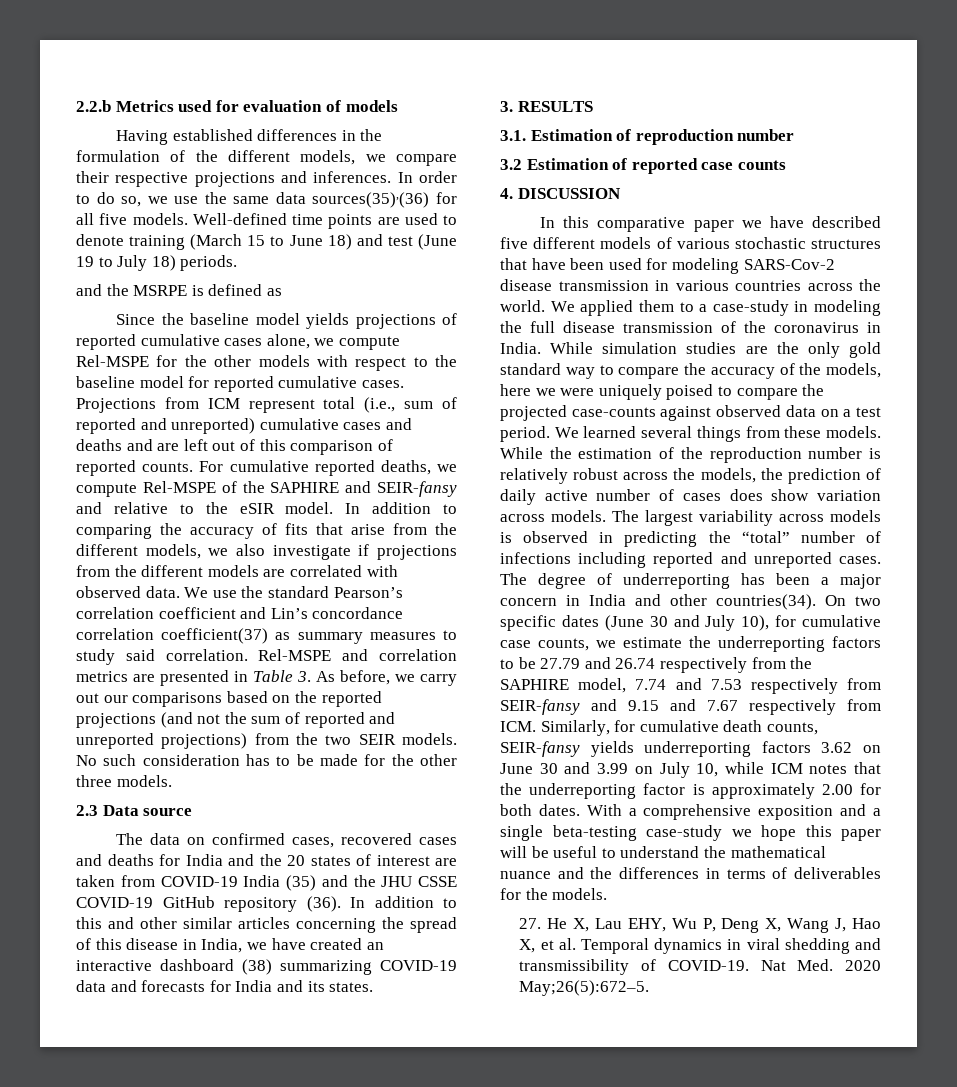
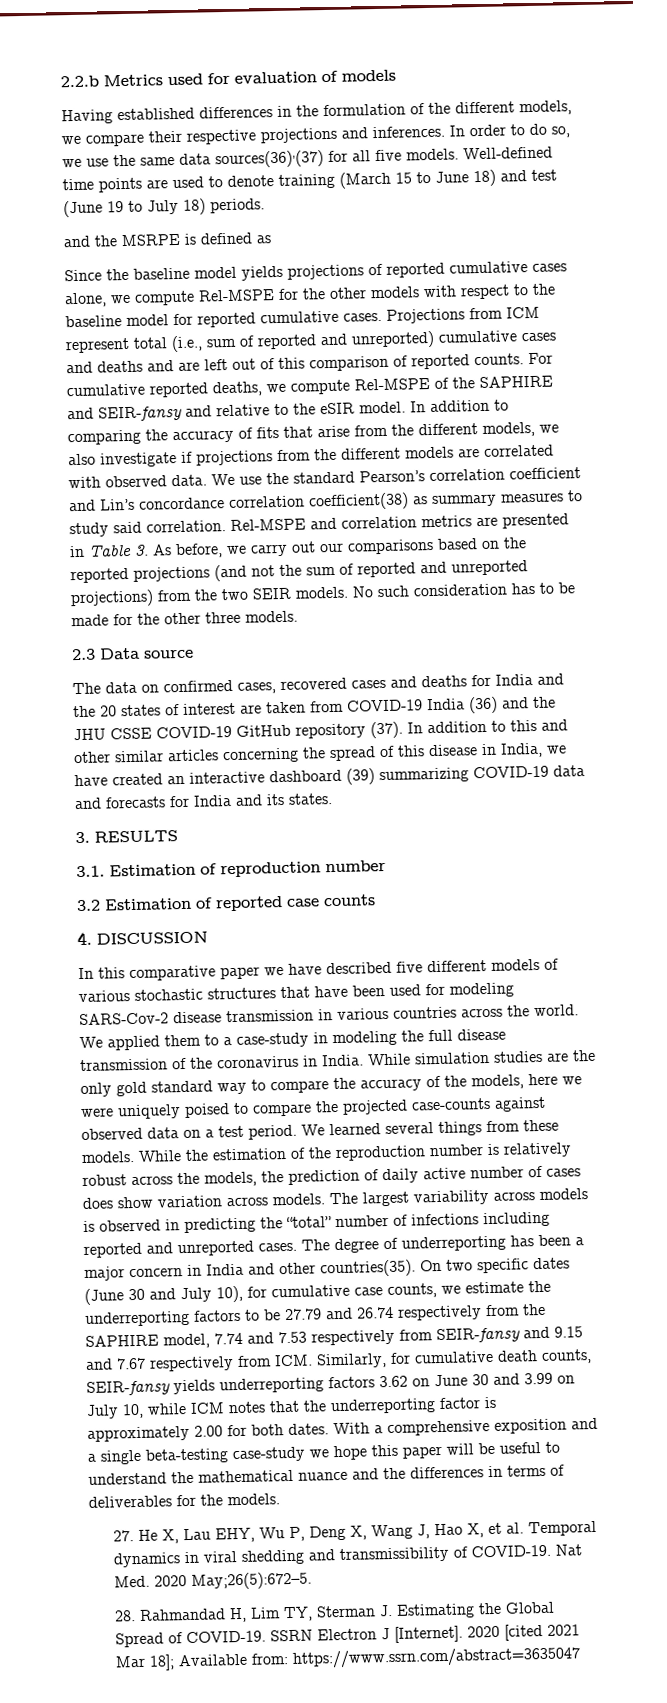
[312,192,430,208] sources(35),(36) -> [215,150,324,169] sources(36),(37)
[161,628,269,644] coefficient(37) -> [308,492,409,511] coefficient(38)
[286,875,316,891] (35) -> [468,696,498,714] (36)
[306,896,341,912] (36). -> [370,721,403,739] (37).
[242,959,272,975] (38) -> [346,768,375,785] (39)
[716,594,816,610] countries(34). -> [320,1259,416,1278] countries(35).
(650, 988) none -> [114,1601,556,1623] [115,1624,581,1648] [115,1646,582,1671] // 28. Rahmandad H, Lim TY, Sterman J. Estimating the Global Spread of COVID-19. SSRN Electron J [Internet]. 2020 [cited 2021 Mar 18]; Available from: https://www.ssrn.com/abstract=3635047

